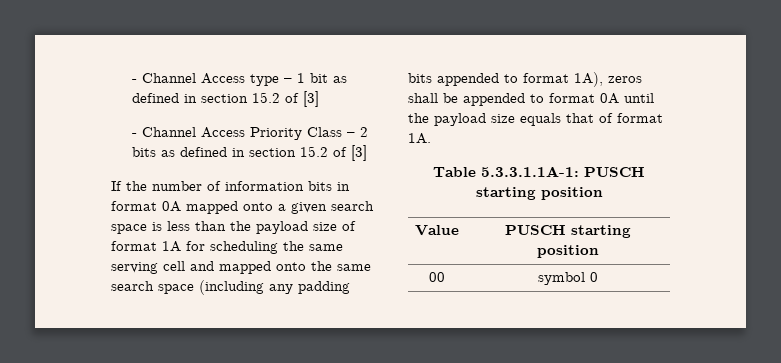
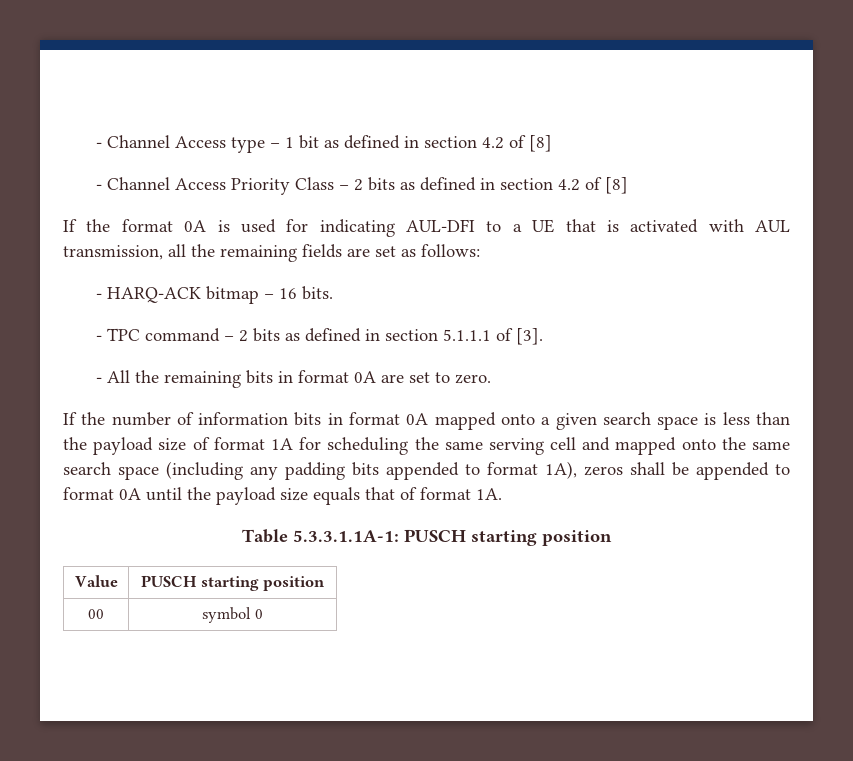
[252,91,320,107] 15.2 of [3] -> [482,135,553,152] 4.2 of [8]
[300,145,368,161] 15.2 of [3] -> [558,177,629,194] [63,219,790,237] [63,244,480,262] [96,286,334,304] [96,328,544,345] [96,370,492,388] 4.2 of [8] // If the format 0A is used for indicating AUL-DFI to a UE that is activated with AUL transmission, all the remaining fields are set as follows: // - HARQ-ACK bitmap – 16 bits. // - TPC command – 2 bits as defined in section 5.1.1.1 of [3]. // - All the remaining bits in format 0A are set to zero.

